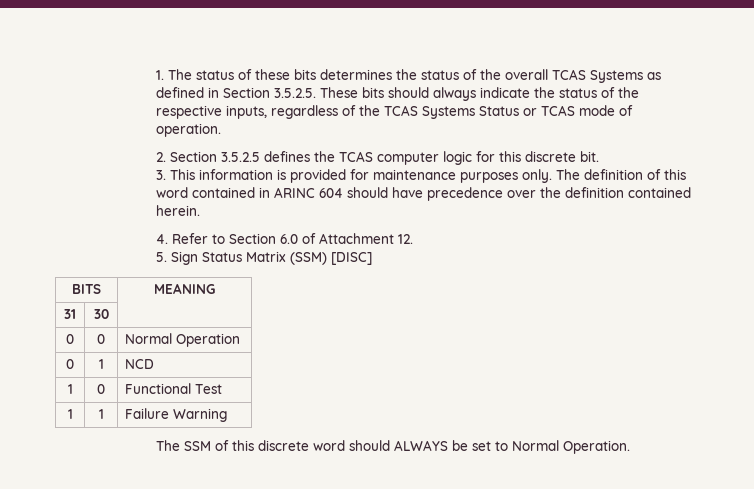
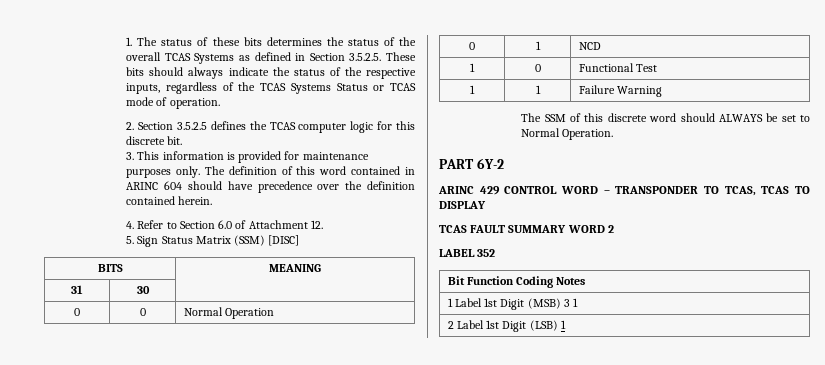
(630, 447) none -> [439,158,504,169] [438,186,810,196] [439,201,486,209] [439,225,614,233] [439,249,496,257] [447,276,586,288] [447,298,579,310] [447,320,566,332] // PART 6Y-2 // ARINC 429 CONTROL WORD – TRANSPONDER TO TCAS, TCAS TO DISPLAY // TCAS FAULT SUMMARY WORD 2 // LABEL 352 // Bit Function Coding Notes // 1 Label 1st Digit (MSB) 3 1 // 2 Label 1st Digit (LSB) 1

